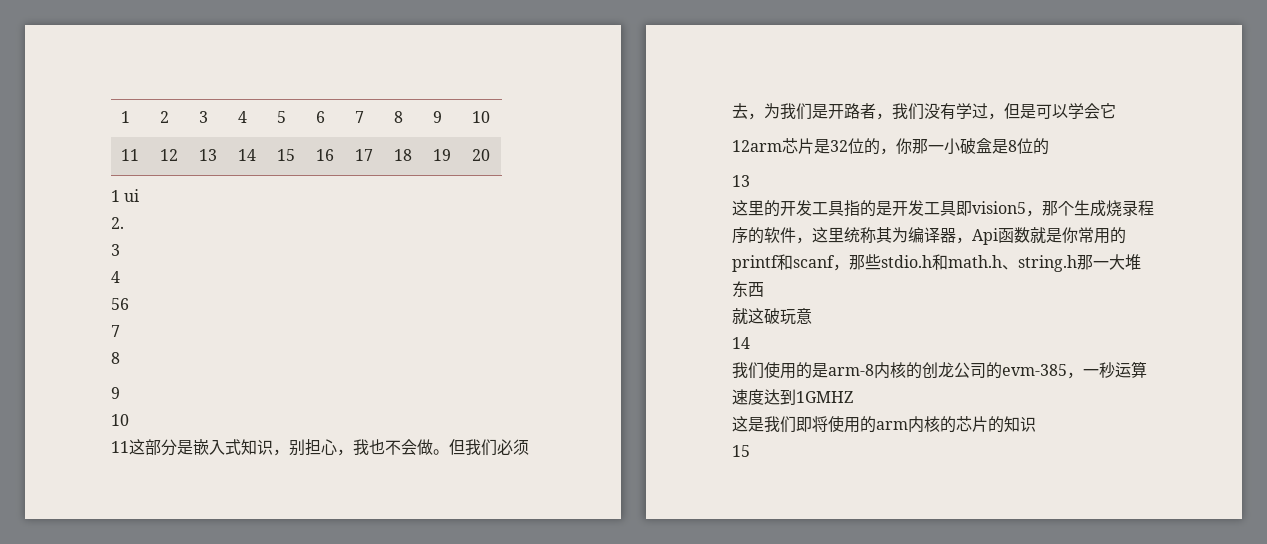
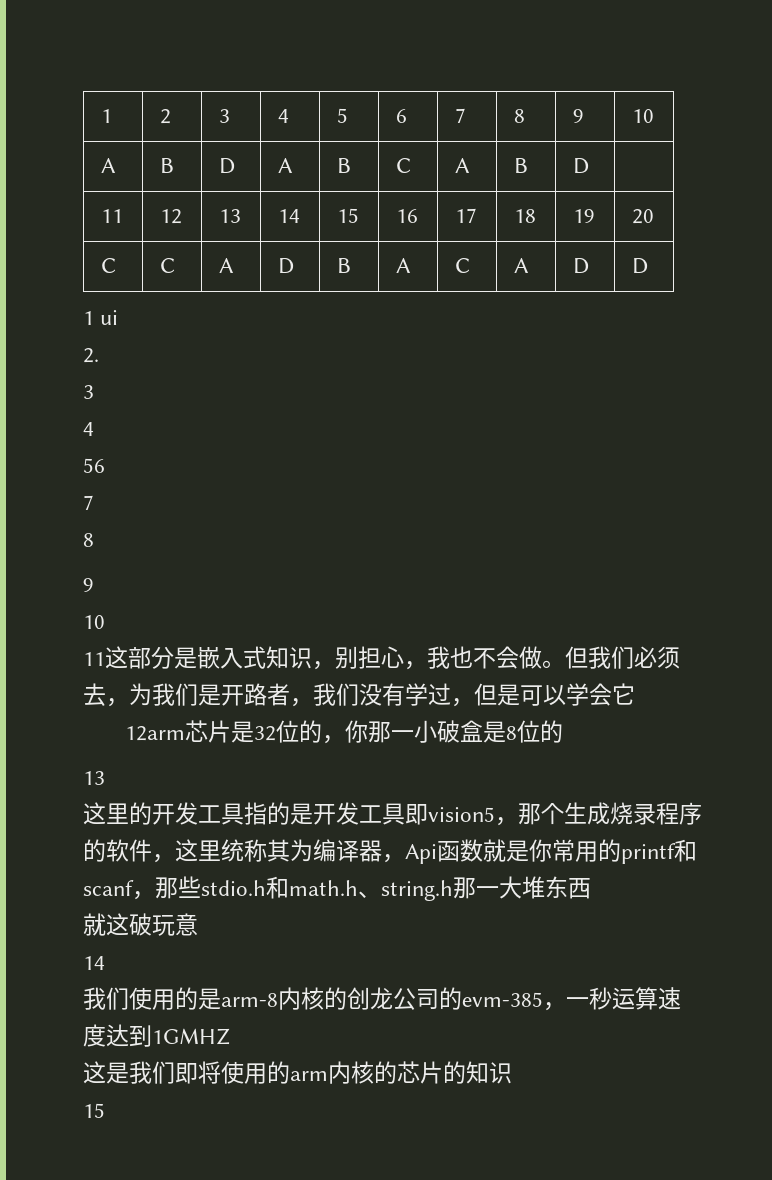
(491, 117) none -> [101,158,117,173] [160,158,175,173] [219,158,236,174] [278,158,294,173] [337,158,352,173] [396,158,413,173] [455,158,471,173] [514,158,529,173] [573,158,590,174] // A | B | D | A | B | C | A | B | D |
(491, 155) none -> [101,258,118,273] [160,258,177,273] [219,258,235,273] [278,258,295,274] [337,258,352,273] [396,258,412,273] [455,258,472,273] [514,258,530,273] [573,258,590,274] [632,258,649,274] // C | C | A | D | B | A | C | A | D | D

